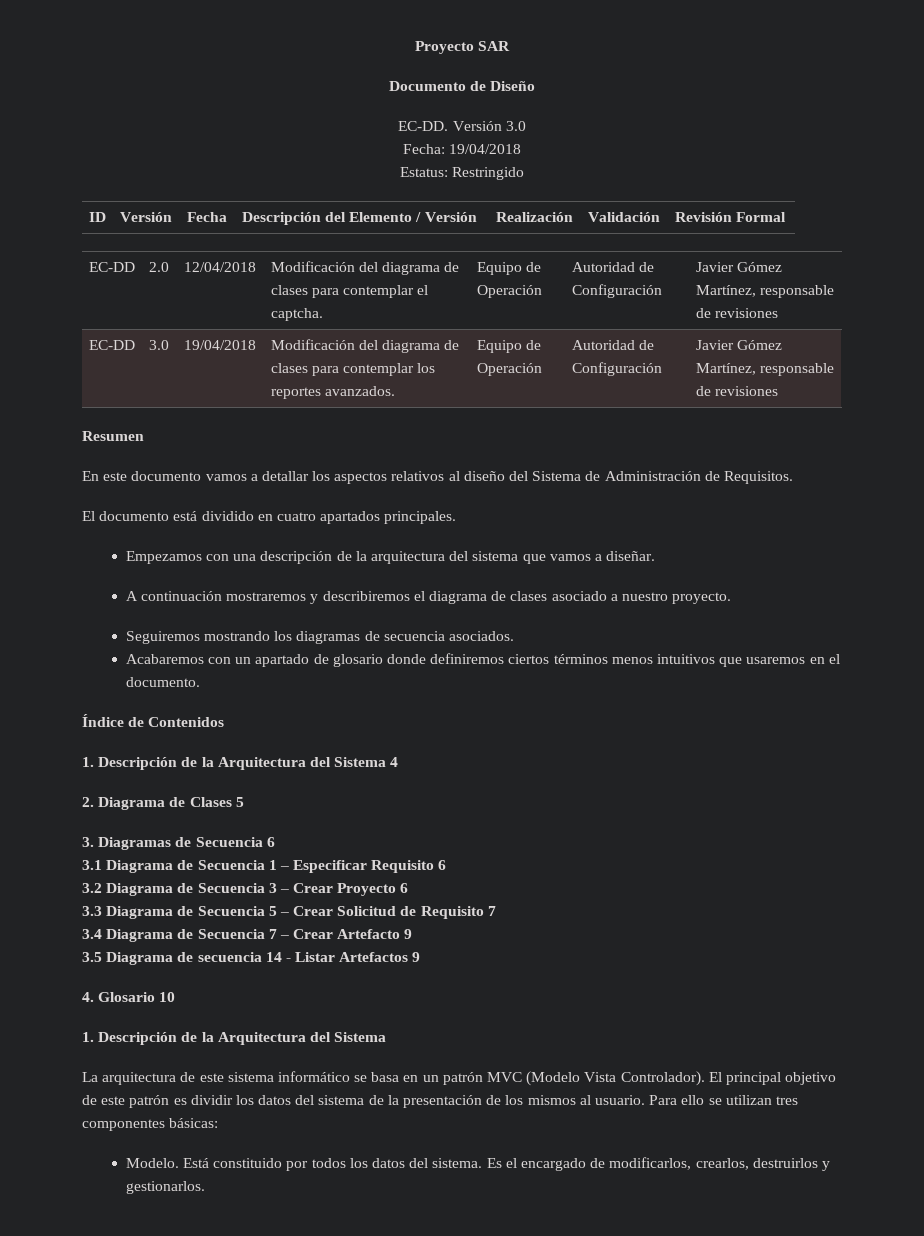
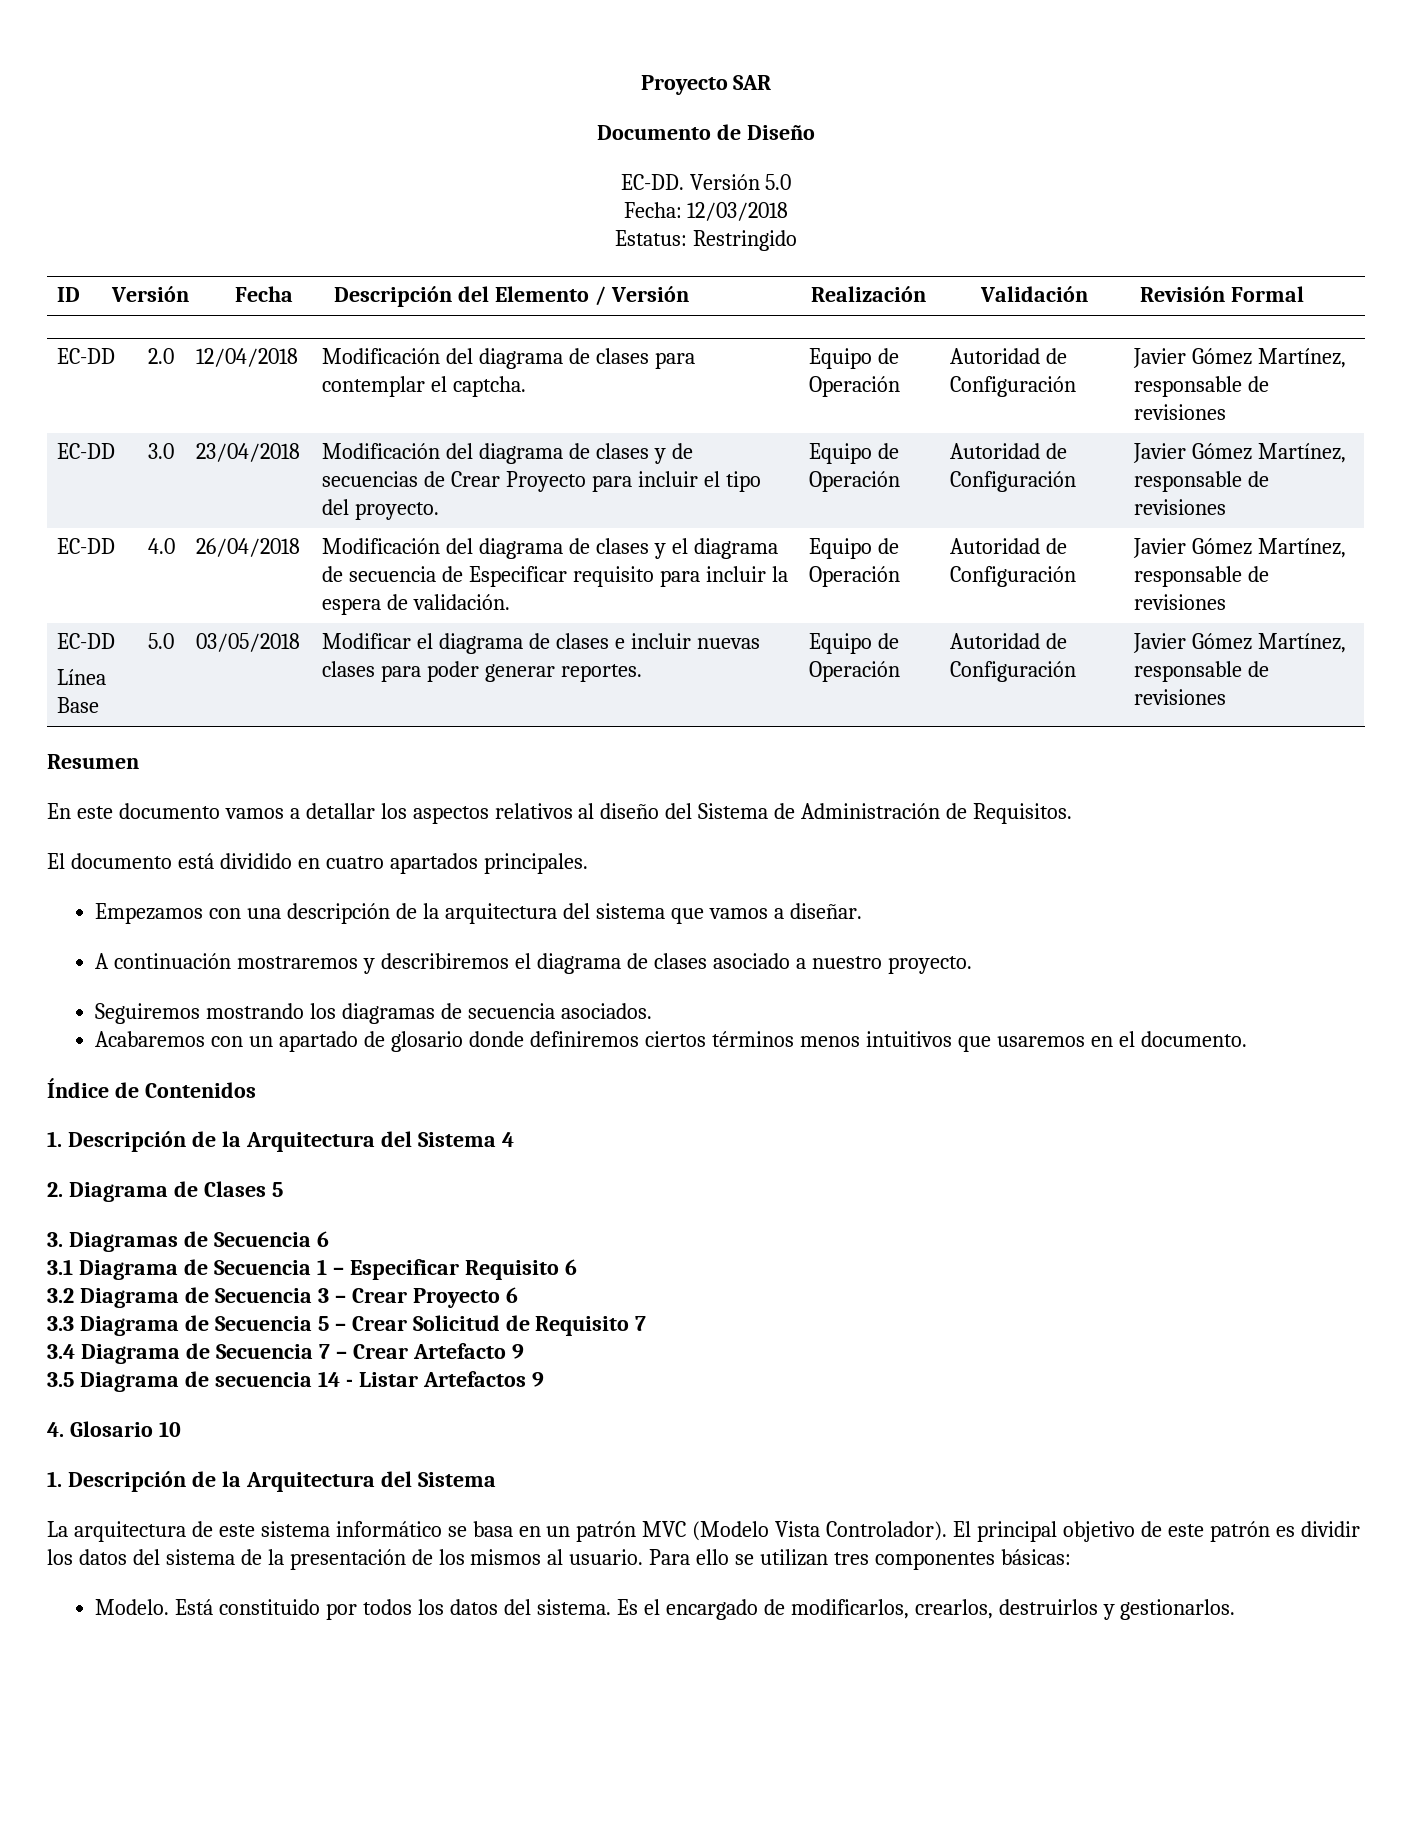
[505,121,526,131] 3.0 -> [765,174,792,190] 5.0
[449,144,522,154] 19/04/2018 -> [687,202,789,221] 12/03/2018
[183,340,256,350] [270,339,460,353] [270,363,436,376] [270,386,396,399] 19/04/2018 | Modificación del diagrama de clases para contemplar los reportes avanzados. -> [196,443,301,462] [322,443,693,464] [322,471,761,492] [322,499,440,520] [809,443,900,464] [809,471,901,492] [950,443,1068,459] [950,471,1077,492] [1133,443,1347,463] [1134,471,1270,492] [1134,499,1227,515] [57,538,116,554] [148,538,176,554] [196,538,301,557] [322,538,778,559] [322,566,788,587] [322,594,511,615] [809,538,900,559] [809,566,901,587] [950,538,1068,554] [950,566,1077,587] [1133,538,1347,558] [1134,566,1270,587] [1134,594,1227,610] [57,633,116,649] [57,669,107,685] [57,697,100,713] [148,633,175,649] [196,633,301,652] [322,633,760,654] [322,661,643,682] 23/04/2018 | Modificación del diagrama de clases y de secuencias de Crear Proyecto para incluir el tipo del proyecto. | Equipo de Operación | Autoridad de Configuración | Javier Gómez Martínez, responsable de revisiones // EC-DD | 4.0 | 26/04/2018 | Modificación del diagrama de clases y el diagrama de secuencia de Especificar requisito para incluir la espera de validación. | Equipo de Operación | Autoridad de Configuración | Javier Gómez Martínez, responsable de revisiones // EC-DD // Línea Base | 5.0 | 03/05/2018 | Modificar el diagrama de clases e incluir nuevas clases para poder generar reportes.

